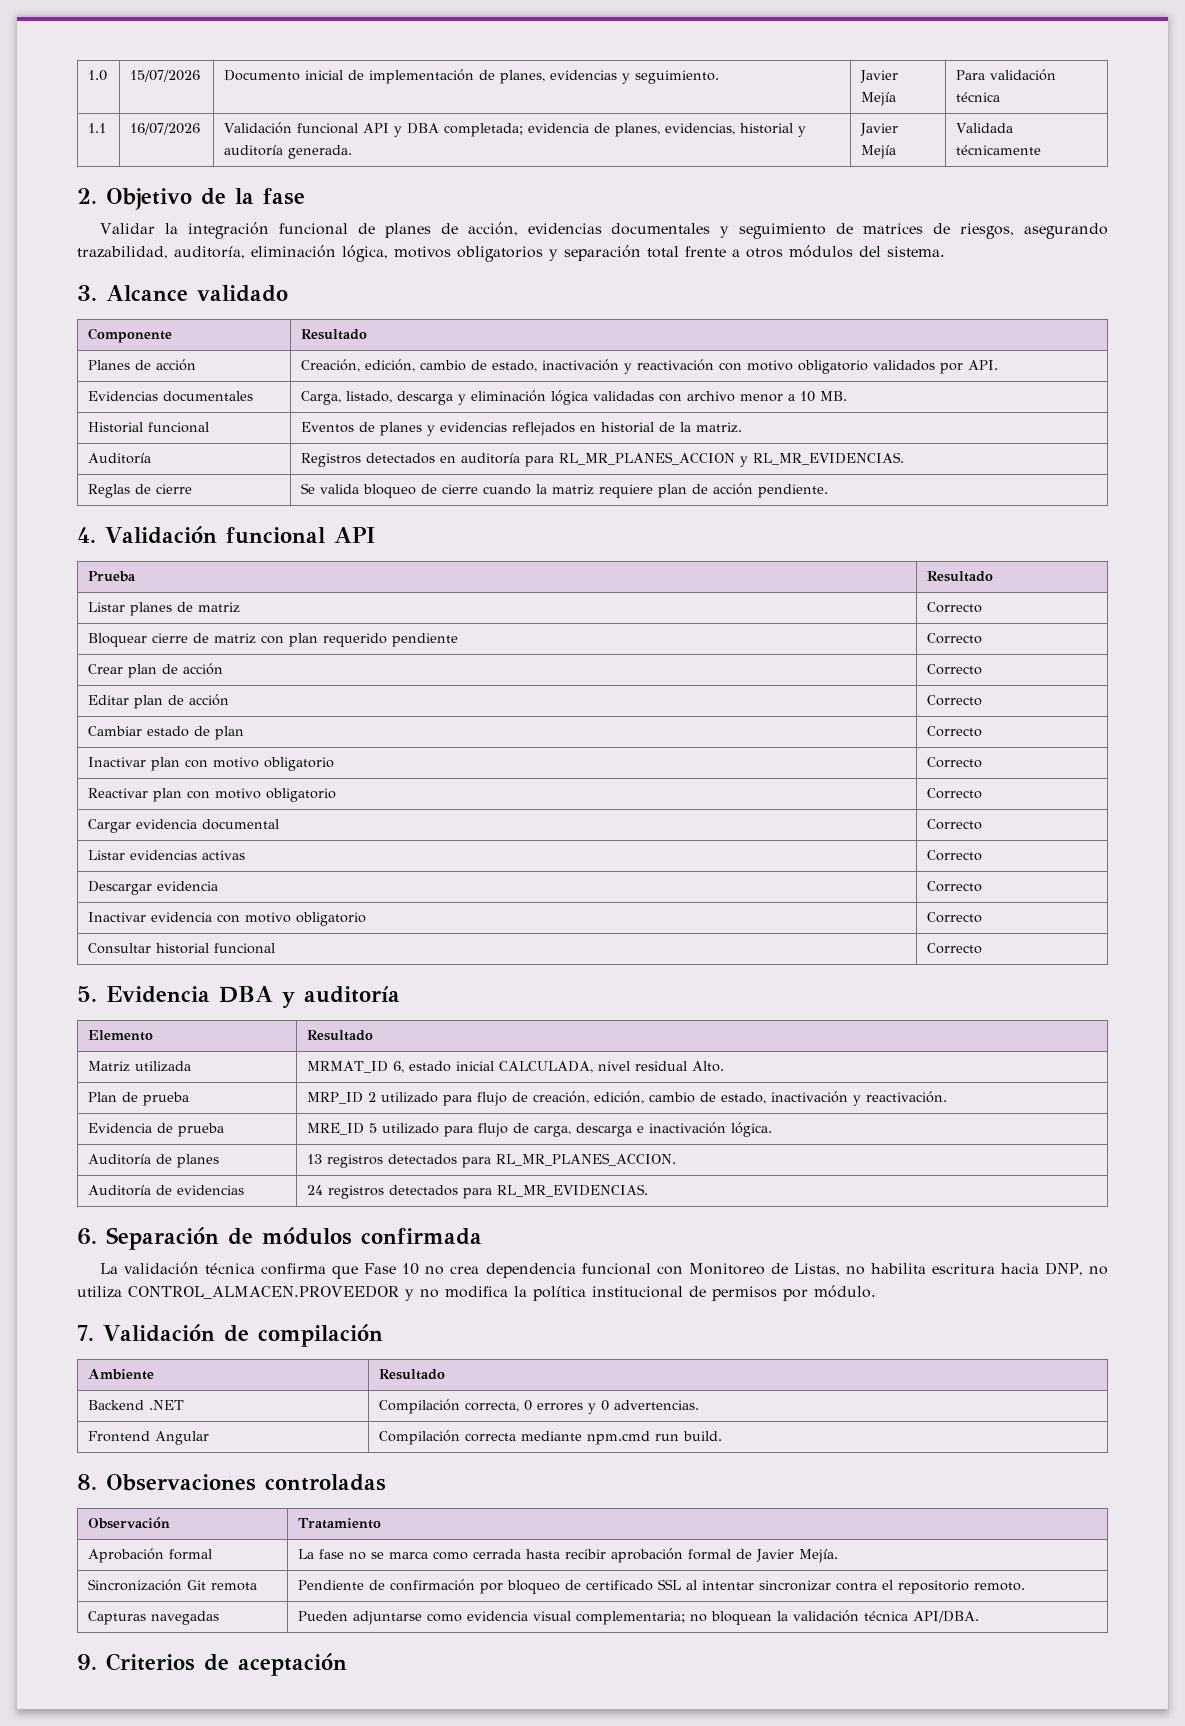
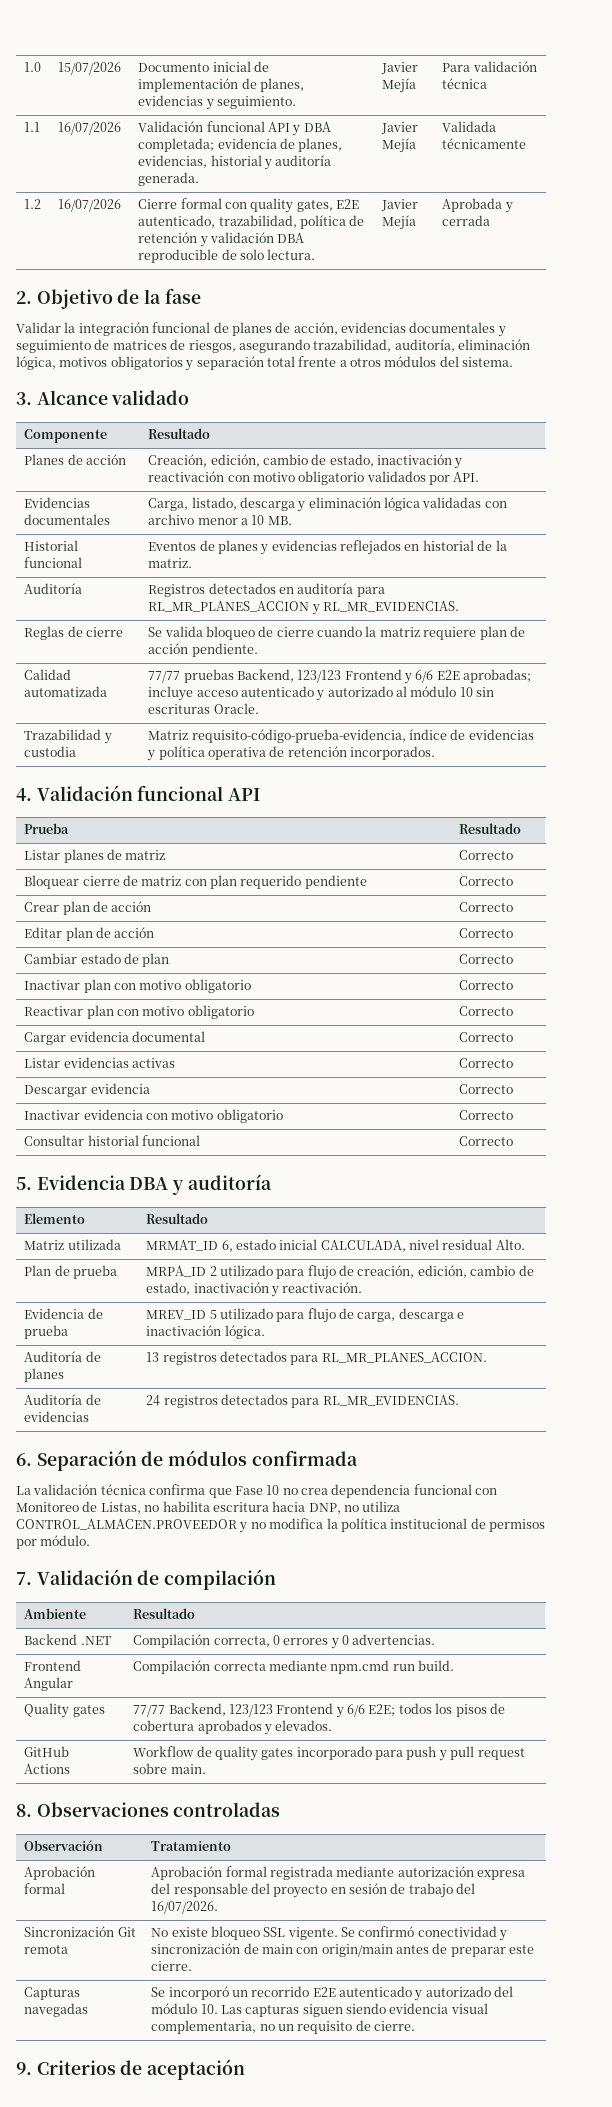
(1042, 150) none -> [24,199,42,209] [58,199,122,212] [138,198,359,213] [138,215,365,229] [138,232,305,247] [138,249,316,263] [381,199,419,211] [382,215,417,230] [442,198,513,213] [442,215,491,226] // 1.2 | 16/07/2026 | Cierre formal con quality gates, E2E autenticado, trazabilidad, política de retención y validación DBA reproducible de solo lectura. | Javier Mejía | Aprobada y cerrada
(829, 491) none -> [24,669,72,680] [24,686,108,697] [148,669,532,684] [148,686,495,701] [148,703,259,714] [24,729,112,744] [24,746,77,757] [148,729,534,743] [147,746,435,761] // Calidad automatizada | 77/77 pruebas Backend, 123/123 Frontend y 6/6 E2E aprobadas; incluye acceso autenticado y autorizado al módulo 10 sin escrituras Oracle. // Trazabilidad y custodia | Matriz requisito-código-prueba-evidencia, índice de evidencias y política operativa de retención incorporados.
[307,1092,364,1104] MRP_ID -> [146,1266,207,1277] MRPA_ID
[307,1123,365,1135] MRE_ID -> [146,1310,207,1320] MREV_ID
(723, 1436) none -> [24,1703,105,1718] [133,1703,505,1718] [133,1720,333,1735] [24,1746,70,1757] [24,1764,71,1774] [133,1746,525,1761] [133,1763,206,1774] // Quality gates | 77/77 Backend, 123/123 Frontend y 6/6 E2E; todos los pisos de cobertura aprobados y elevados. // GitHub Actions | Workflow de quality gates incorporado para push y pull request sobre main.
[298,1548,839,1563] [88,1579,258,1591] [298,1579,1026,1594] [88,1611,220,1625] [298,1610,980,1625] La fase no se marca como cerrada hasta recibir aprobación formal de Javier Mejía. // Sincronización Git remota | Pendiente de confirmación por bloqueo de certificado SSL al intentar sincronizar contra el repositorio remoto. // Capturas navegadas | Pueden adjuntarse como evidencia visual complementaria; no bloquean la validación técnica API/DBA. -> [151,1866,525,1880] [151,1883,476,1898] [151,1901,219,1914] [24,1926,136,1937] [24,1945,69,1954] [151,1926,508,1941] [151,1943,535,1957] [151,1961,193,1971] [24,1987,81,2000] [24,2003,89,2017] [151,1986,514,2001] [151,2003,488,2017] [151,2020,415,2034] Aprobación formal registrada mediante autorización expresa del responsable del proyecto en sesión de trabajo del 16/07/2026. // Sincronización Git remota | No existe bloqueo SSL vigente. Se confirmó conectividad y sincronización de main con origin/main antes de preparar este cierre. // Capturas navegadas | Se incorporó un recorrido E2E autenticado y autorizado del módulo 10. Las capturas siguen siendo evidencia visual complementaria, no un requisito de cierre.

